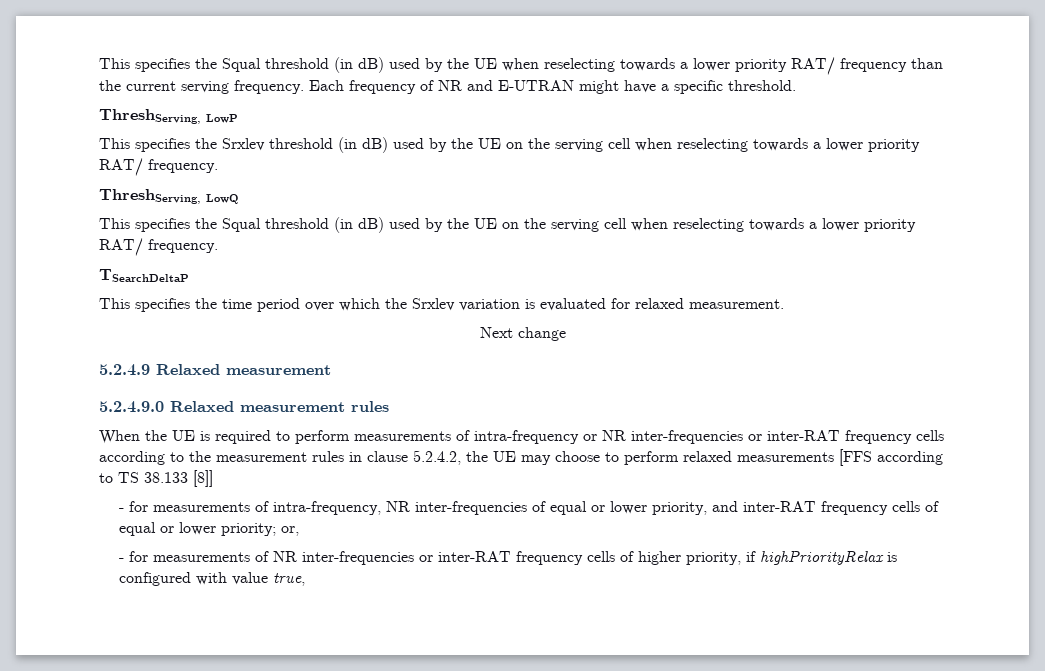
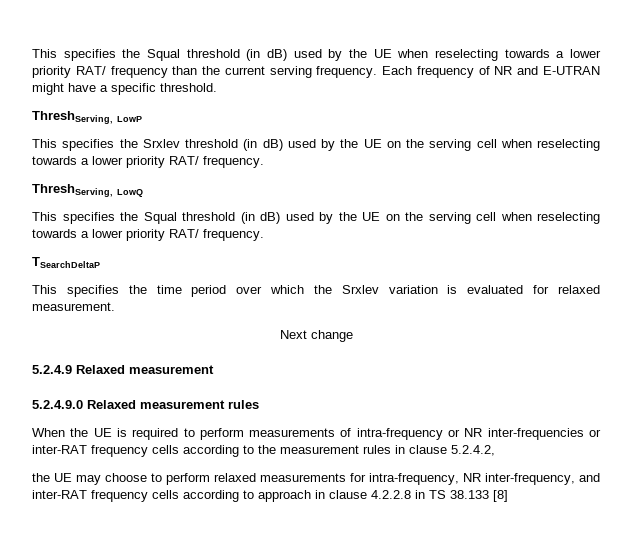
(461, 457) none -> (495, 450) //
[839,449,943,466] [99,470,213,487] [118,501,939,515] [118,522,299,536] [118,550,897,565] [118,572,305,586] [FFS according to TS 38.133 [8]] // - for measurements of intra-frequency, NR inter-frequencies of equal or lower priority, and inter-RAT frequency cells of equal or lower priority; or, // - for measurements of NR inter-frequencies or inter-RAT frequency cells of higher priority, if highPriorityRelax is configured with value true, -> [350,473,600,485] [32,490,508,502] for intra-frequency, NR inter-frequency, and inter-RAT frequency cells according to approach in clause 4.2.2.8 in TS 38.133 [8]

